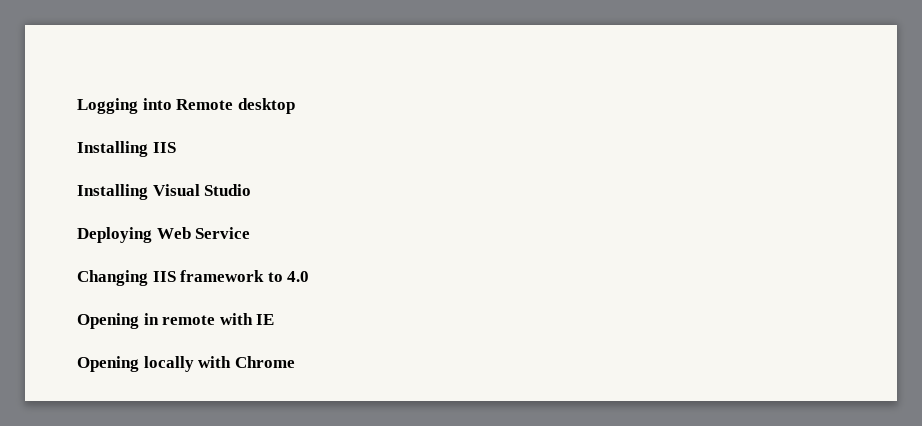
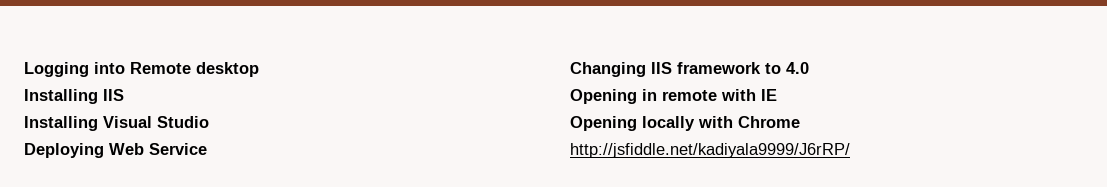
(295, 362) none -> [570,143,850,158] // http://jsfiddle.net/kadiyala9999/J6rRP/

